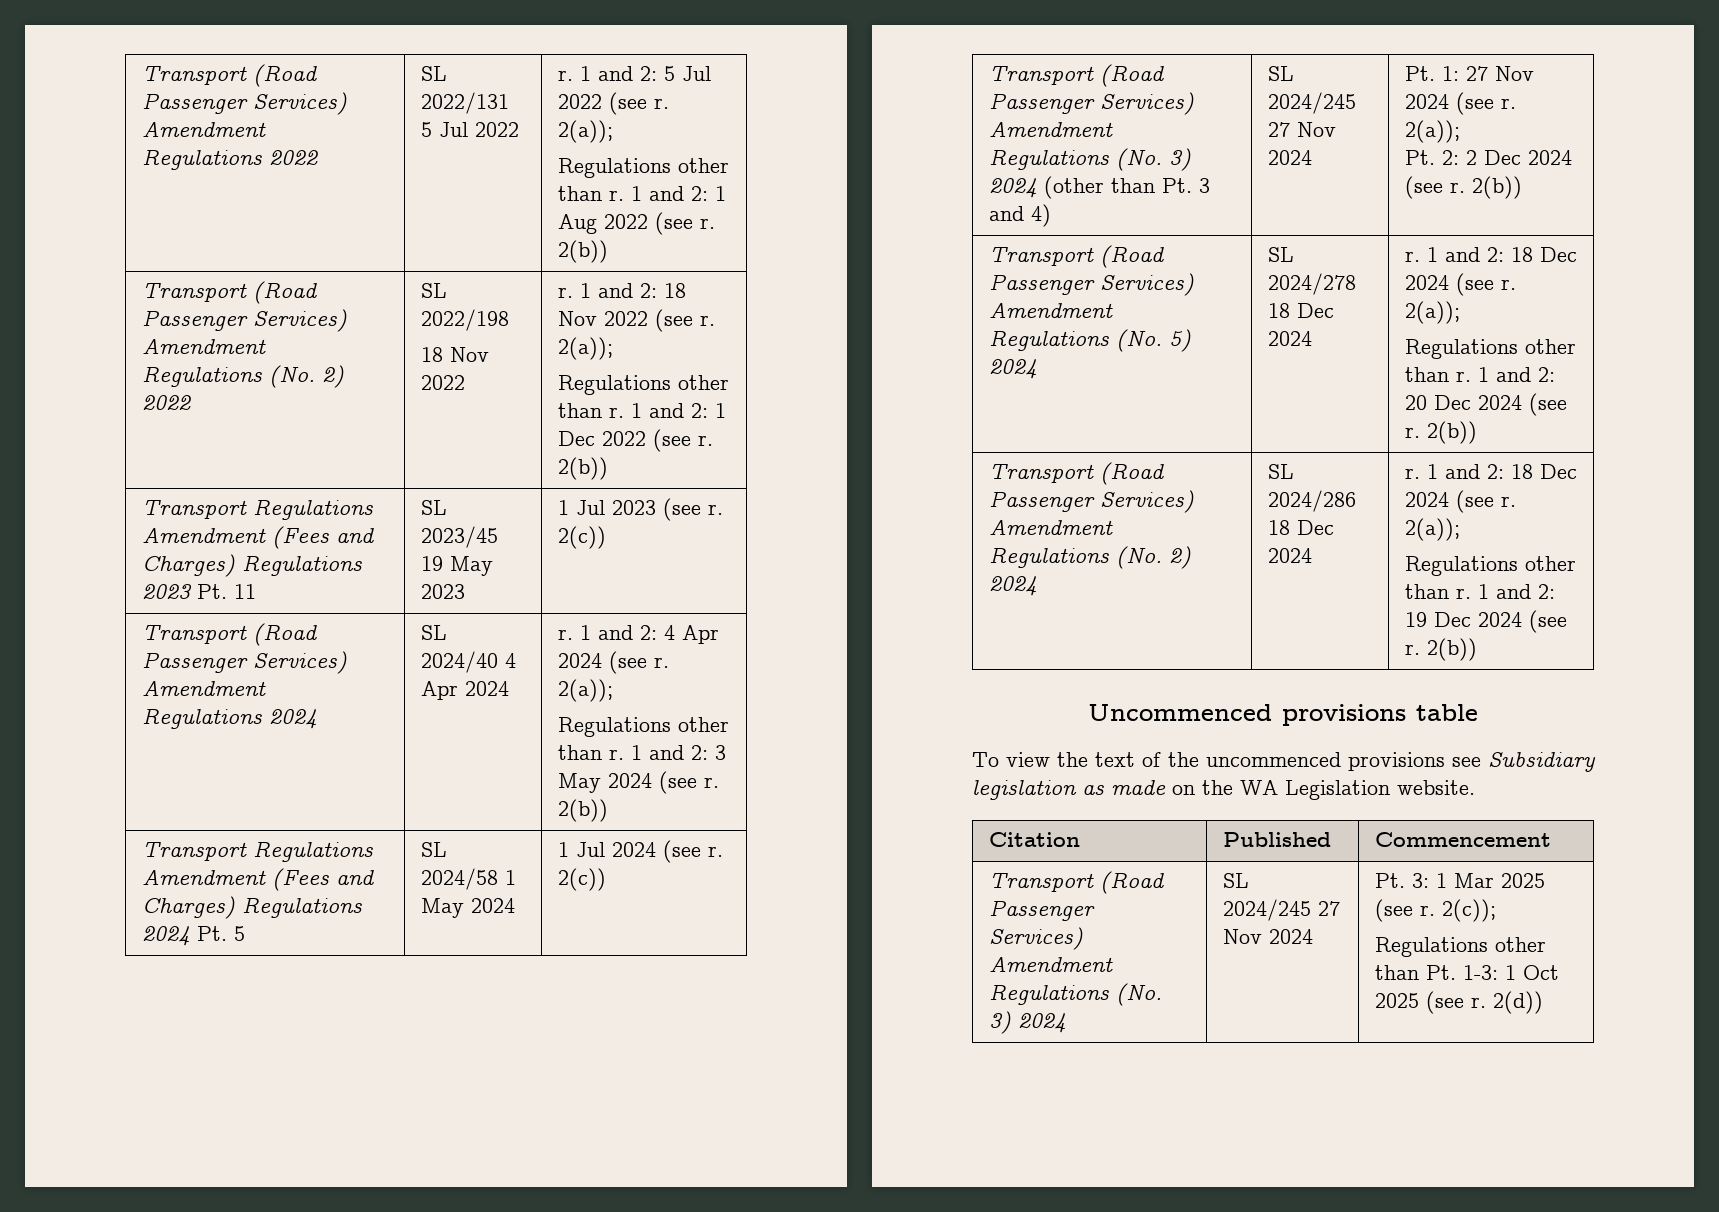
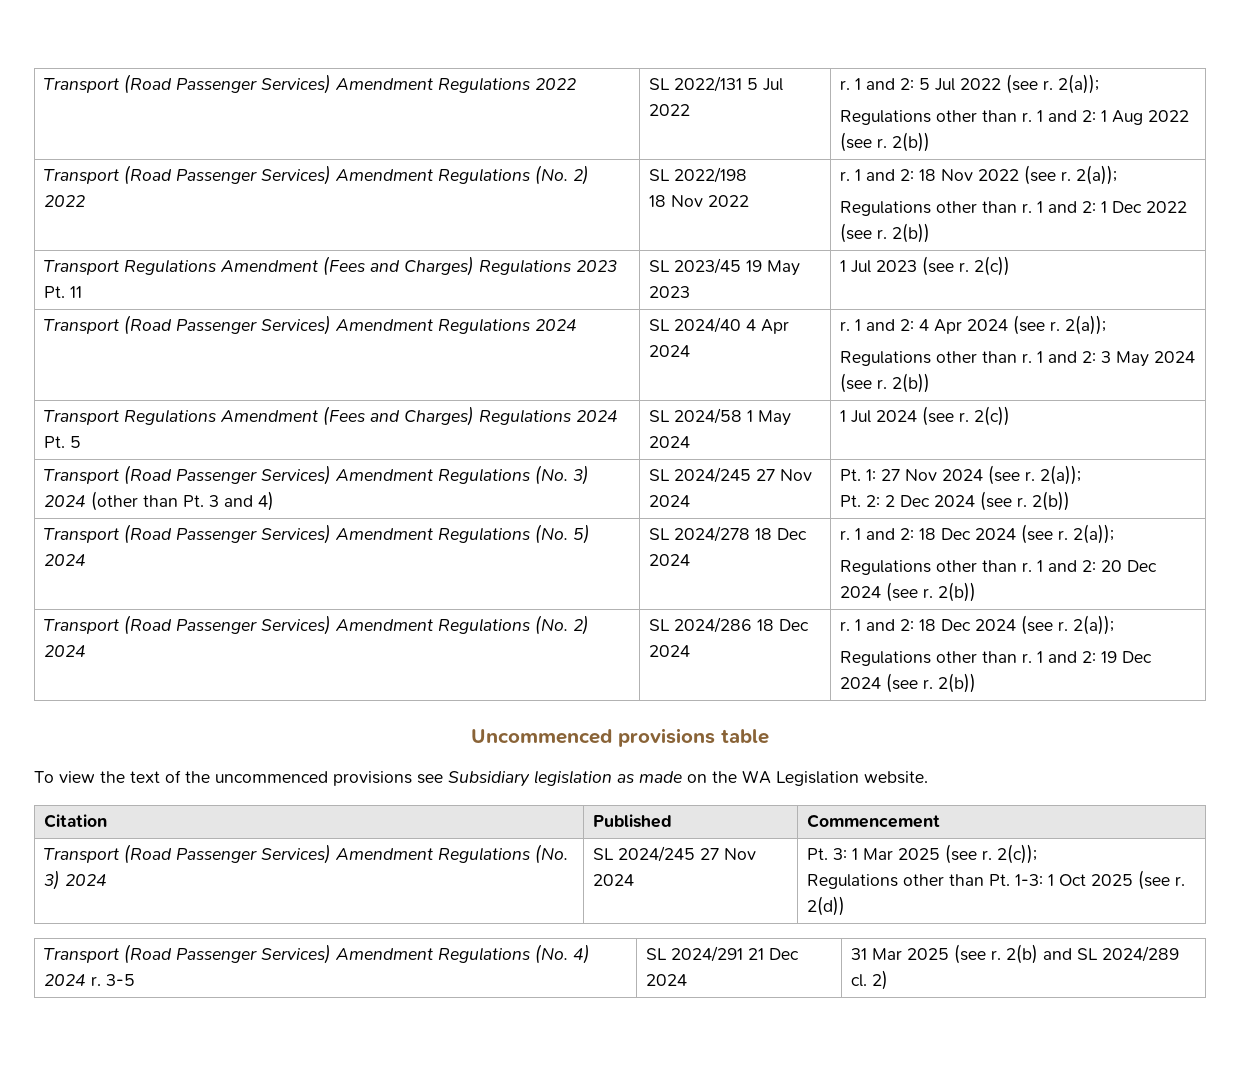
(1543, 1002) none -> [43,944,590,964] [43,974,135,986] [645,946,799,962] [645,974,687,986] [850,944,1179,964] [850,970,888,990] // Transport (Road Passenger Services) Amendment Regulations (No. 4) 2024 r. 3-5 | SL 2024/291 21 Dec 2024 | 31 Mar 2025 (see r. 2(b) and SL 2024/289 cl. 2)

